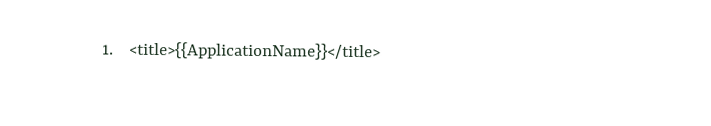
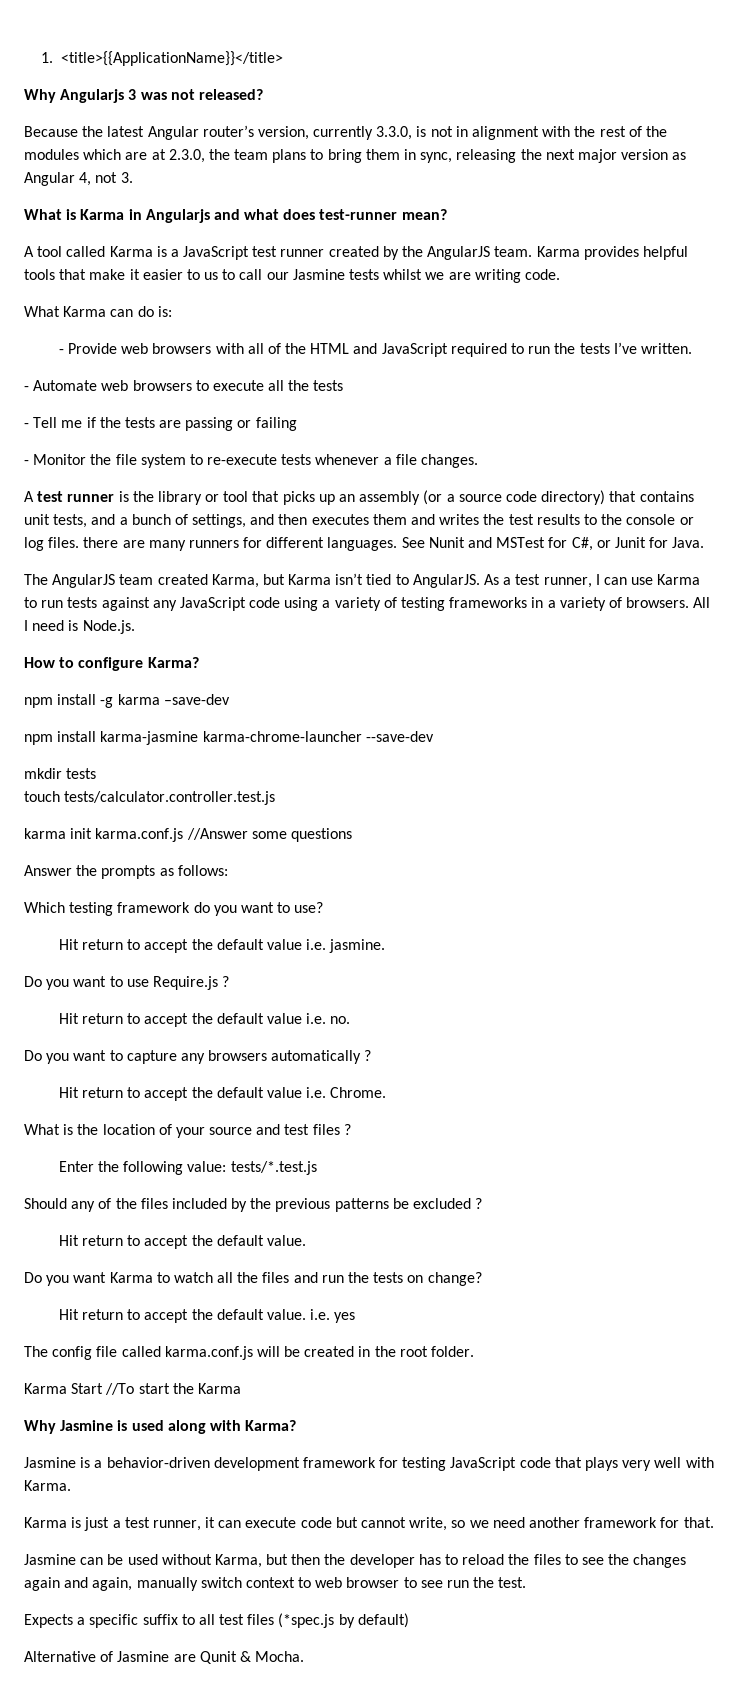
(382, 51) none -> [24,89,263,103] [24,125,667,140] [24,149,687,163] [24,172,133,186] [24,209,447,223] [24,246,688,260] [24,269,560,283] [24,306,172,317] [58,342,692,357] [24,380,344,391] [24,417,297,431] [24,454,479,468] [24,490,694,505] [24,514,694,528] [24,537,705,551] [24,573,701,588] [24,597,711,611] [24,620,135,634] [24,657,199,671] [24,694,230,708] [24,731,434,745] [24,768,97,779] [24,791,276,805] [24,828,352,842] [24,865,228,879] [24,902,324,916] [58,939,386,953] [24,976,230,990] [58,1013,351,1027] [24,1050,372,1064] [58,1087,387,1101] [24,1124,351,1138] [58,1161,317,1175] [24,1198,483,1212] [58,1235,306,1249] [24,1272,482,1286] [58,1309,356,1323] [24,1346,475,1360] [24,1383,241,1395] [24,1420,297,1434] [24,1457,714,1471] [24,1480,71,1491] [24,1517,714,1531] [24,1554,687,1568] [24,1577,527,1591] [24,1613,409,1628] [24,1651,305,1664] // Why Angularjs 3 was not released? // Because the latest Angular router’s version, currently 3.3.0, is not in alignment with the rest of the modules which are at 2.3.0, the team plans to bring them in sync, releasing the next major version as Angular 4, not 3. // What is Karma in Angularjs and what does test-runner mean? // A tool called Karma is a JavaScript test runner created by the AngularJS team. Karma provides helpful tools that make it easier to us to call our Jasmine tests whilst we are writing code. // What Karma can do is: // - Provide web browsers with all of the HTML and JavaScript required to run the tests I’ve written. // - Automate web browsers to execute all the tests // - Tell me if the tests are passing or failing // - Monitor the file system to re-execute tests whenever a file changes. // A test runner is the library or tool that picks up an assembly (or a source code directory) that contains unit tests, and a bunch of settings, and then executes them and writes the test results to the console or log files. there are many runners for different languages. See Nunit and MSTest for C#, or Junit for Java. // The AngularJS team created Karma, but Karma isn’t tied to AngularJS. As a test runner, I can use Karma to run tests against any JavaScript code using a variety of testing frameworks in a variety of browsers. All I need is Node.js. // How to configure Karma? // npm install -g karma –save-dev // npm install karma-jasmine karma-chrome-launcher --save-dev // mkdir tests // touch tests/calculator.controller.test.js // karma init karma.conf.js //Answer some questions // Answer the prompts as follows: // Which testing framework do you want to use? // Hit return to accept the default value i.e. jasmine. // Do you want to use Require.js ? // Hit return to accept the default value i.e. no. // Do you want to capture any browsers automatically ? // Hit return to accept the default value i.e. Chrome. // What is the location of your source and test files ? // Enter the following value: tests/*.test.js // Should any of the files included by the previous patterns be excluded ? // Hit return to accept the default value. // Do you want Karma to watch all the files and run the tests on change? // Hit return to accept the default value. i.e. yes // The config file called karma.conf.js will be created in the root folder. // Karma Start //To start the Karma // Why Jasmine is used along with Karma? // Jasmine is a behavior-driven development framework for testing JavaScript code that plays very well with Karma. // Karma is just a test runner, it can execute code but cannot write, so we need another framework for that. // Jasmine can be used without Karma, but then the developer has to reload the files to see the changes again and again, manually switch context to web browser to see run the test. // Expects a specific suffix to all test files (*spec.js by default) // Alternative of Jasmine are Qunit & Mocha.

